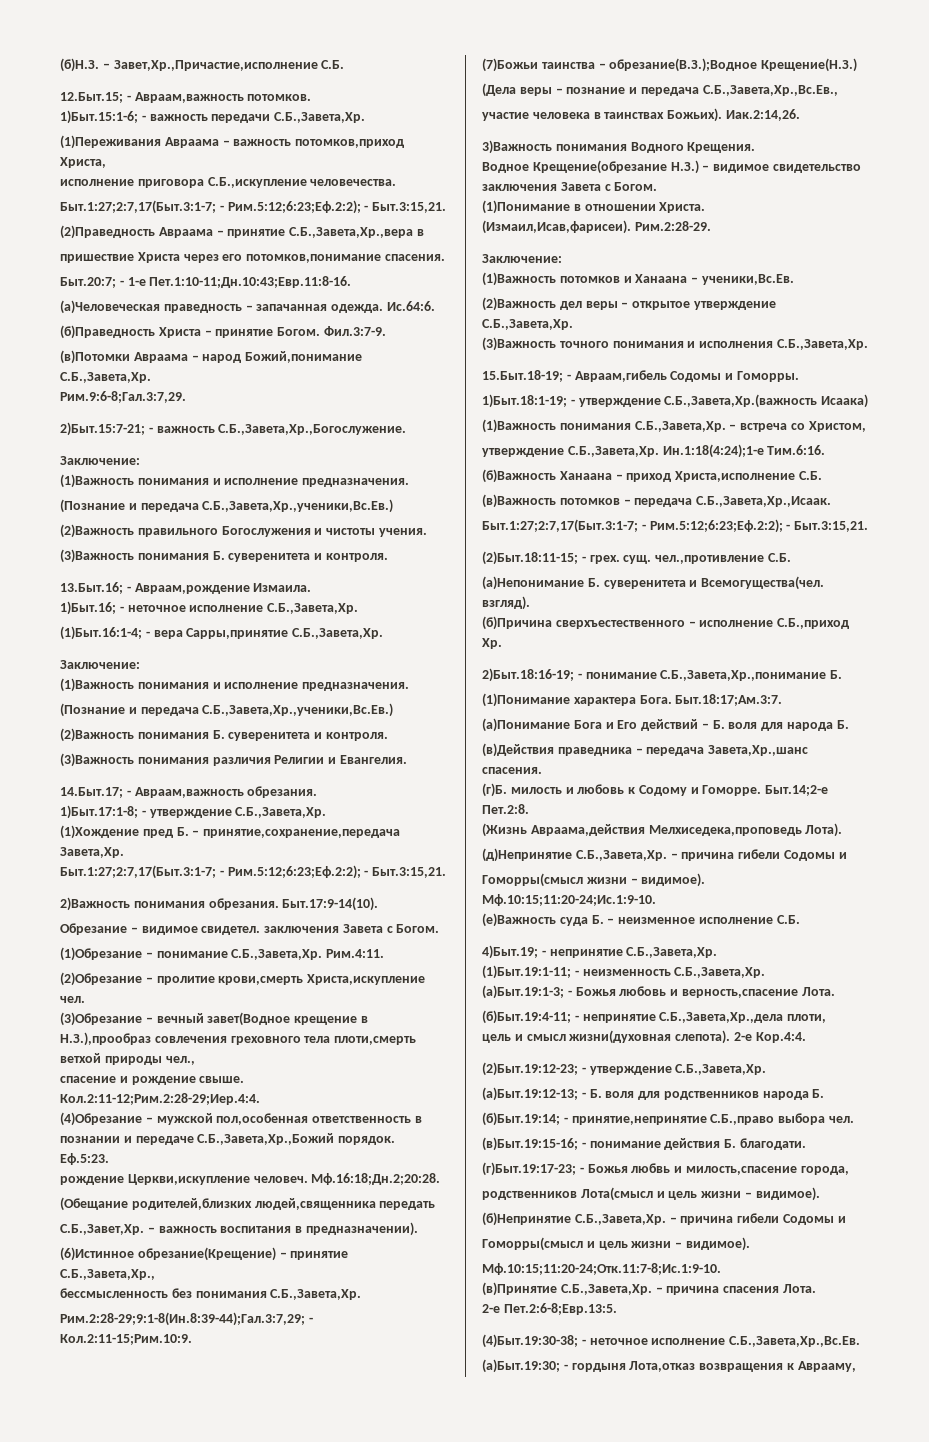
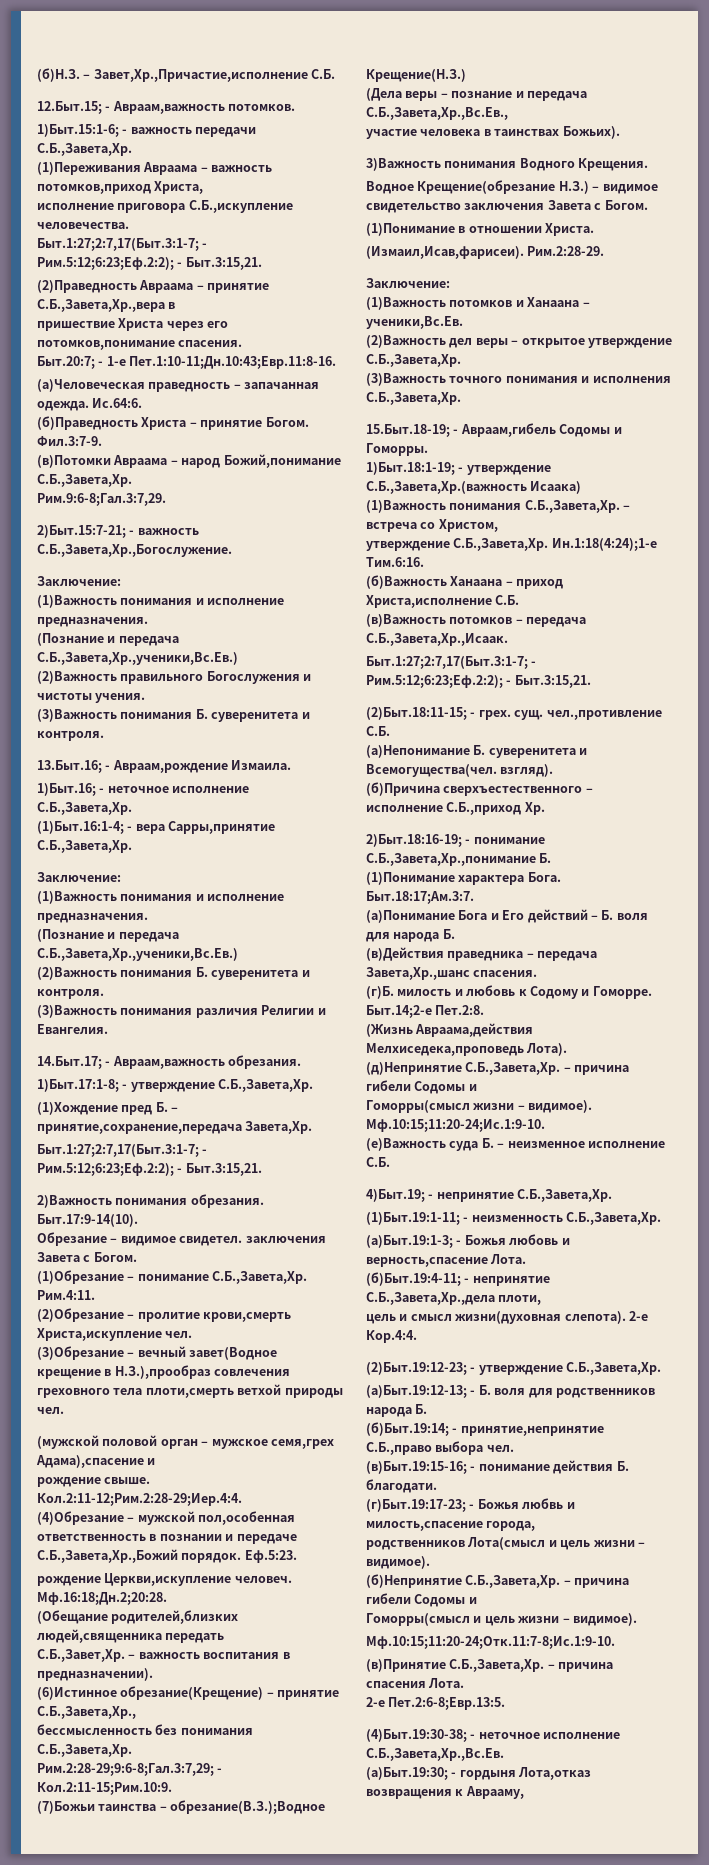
[165,1056,195,1065] [60,1076,128,1083] чел., // спасение и -> [37,1407,64,1414] [37,1435,334,1449] [36,1455,156,1468] чел. // (мужской половой орган – мужское семя,грех Адама),спасение и //
[60,1312,305,1326] Рим.2:28-29;9:1-8(Ин.8:39-44);Гал.3:7,29; -> [37,1763,214,1776] Рим.2:28-29;9:6-8;Гал.3:7,29;
[725,109,800,121] Иак.2:14,26. -> (620, 132) none

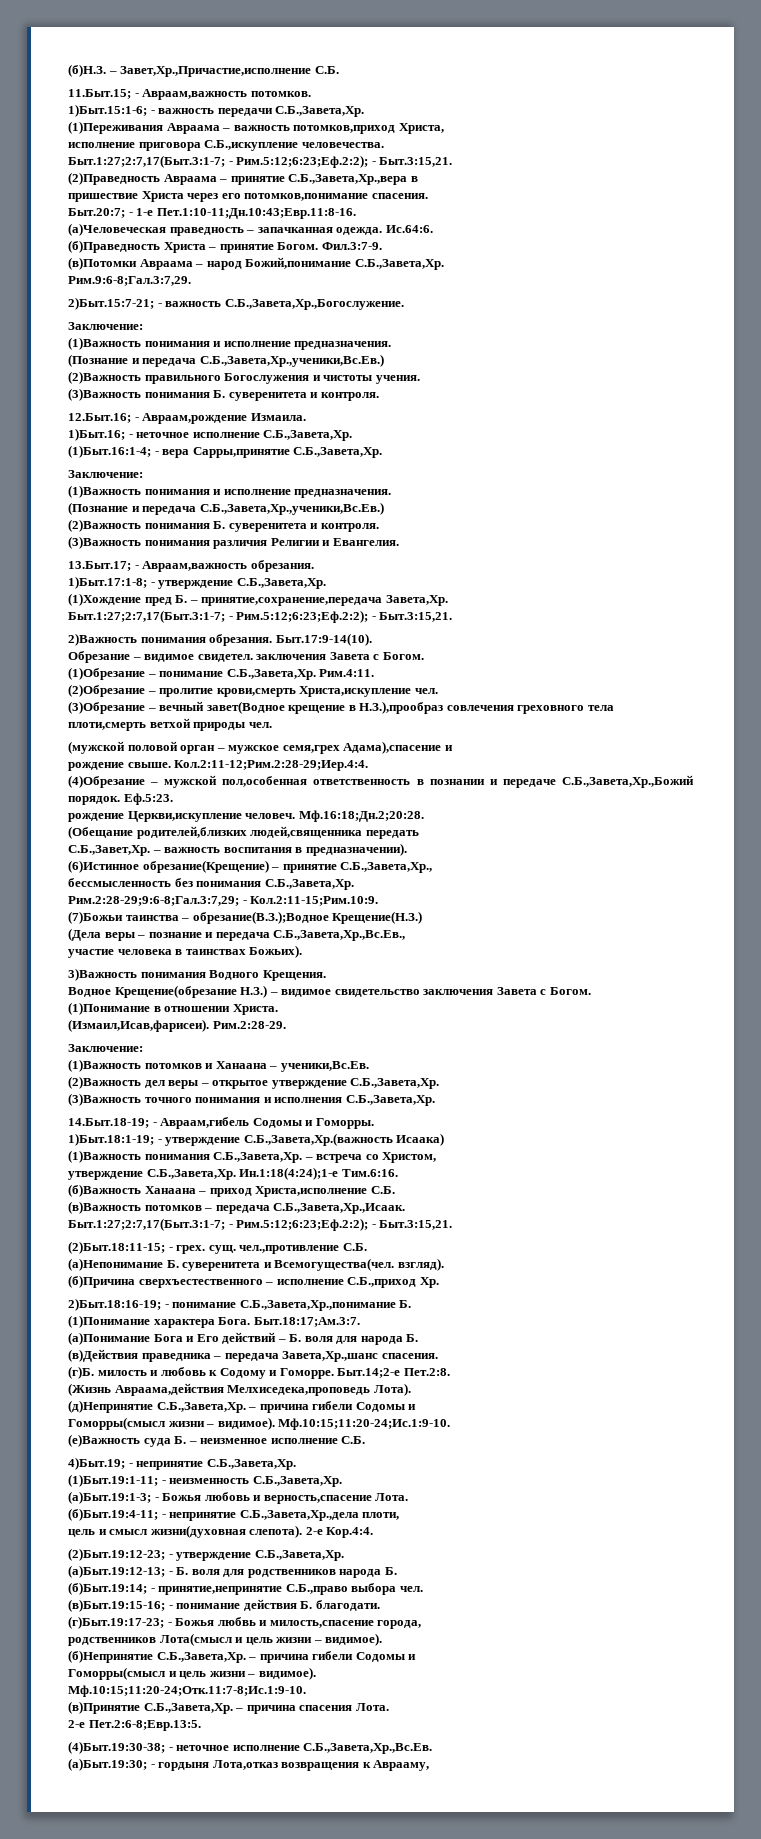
[37,101,102,114] 12.Быт.15; -> [68,89,131,99] 11.Быт.15;
[244,382,320,389] запачанная -> [257,227,333,233] запачканная
[37,760,102,773] 13.Быт.16; -> [68,413,131,423] 12.Быт.16;
[37,1056,102,1069] 14.Быт.17; -> [68,561,131,571] 13.Быт.17;
[366,424,450,437] 15.Быт.18-19; -> [68,1118,149,1128] 14.Быт.18-19;

